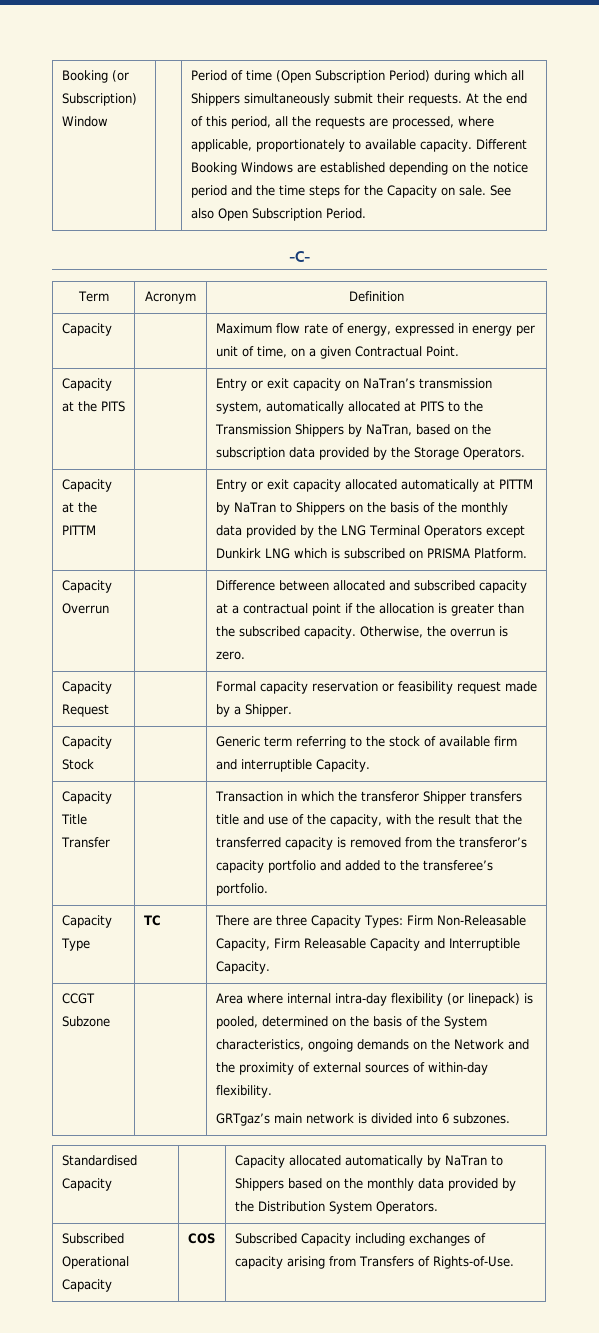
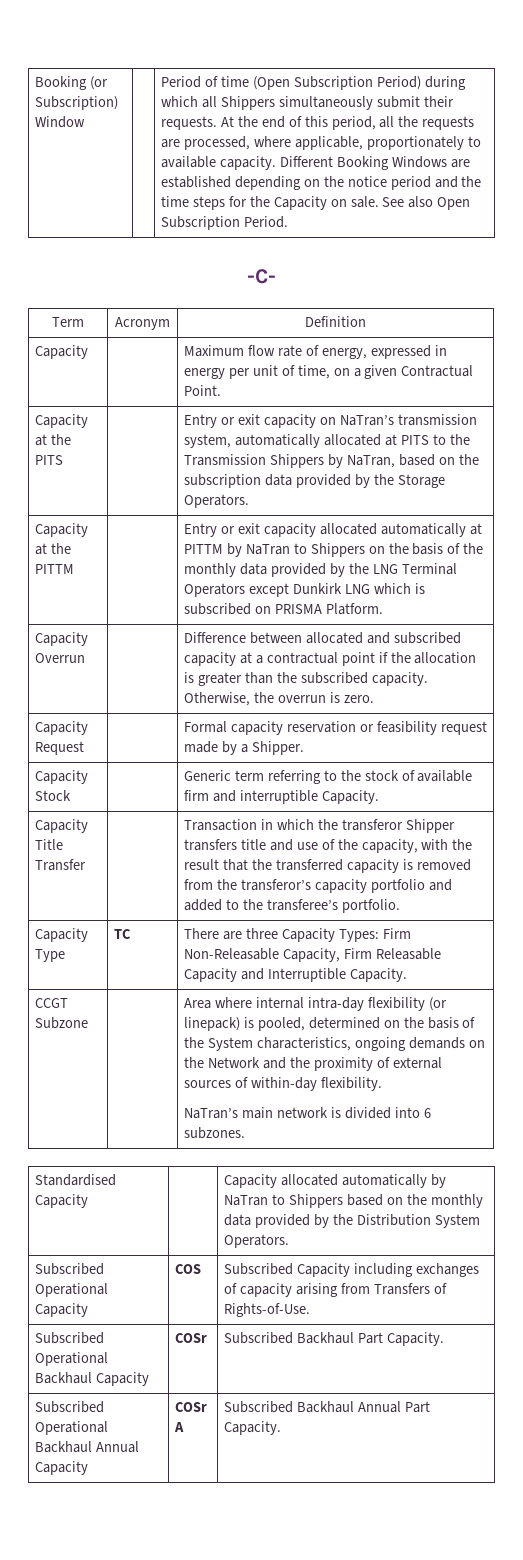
[215,1113,270,1126] GRTgaz’s -> [184,1108,239,1119] NaTran’s
(514, 1262) none -> [35,1332,105,1344] [35,1352,109,1366] [35,1372,149,1386] [175,1333,208,1343] [224,1332,444,1346] [35,1401,105,1413] [35,1421,109,1435] [35,1441,139,1453] [35,1461,89,1475] [175,1402,208,1412] [174,1422,185,1432] [224,1401,430,1413] [224,1421,282,1435] // Subscribed Operational Backhaul Capacity | COSr | Subscribed Backhaul Part Capacity. // Subscribed Operational Backhaul Annual Capacity | COSr A | Subscribed Backhaul Annual Part Capacity.

